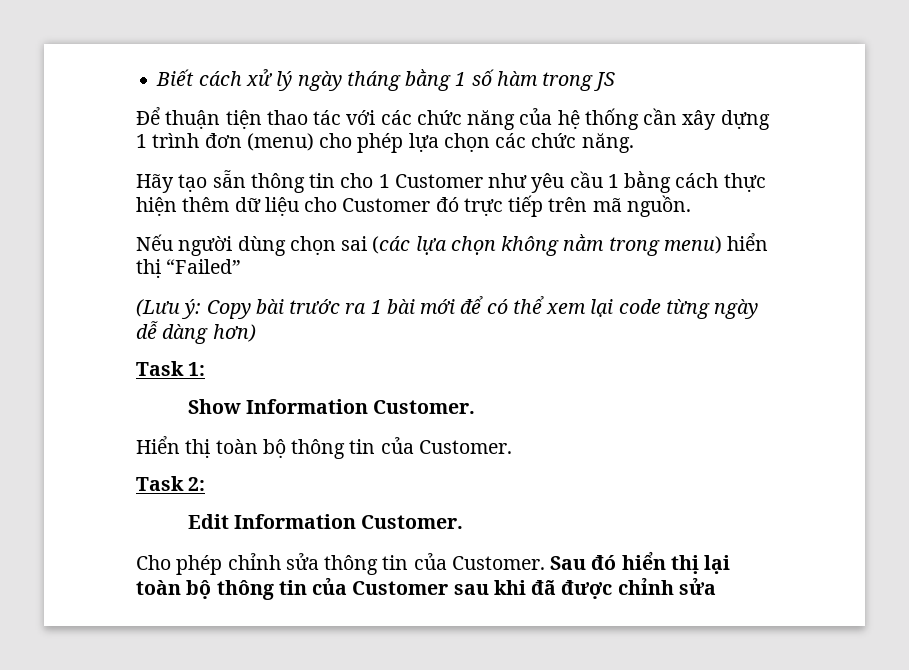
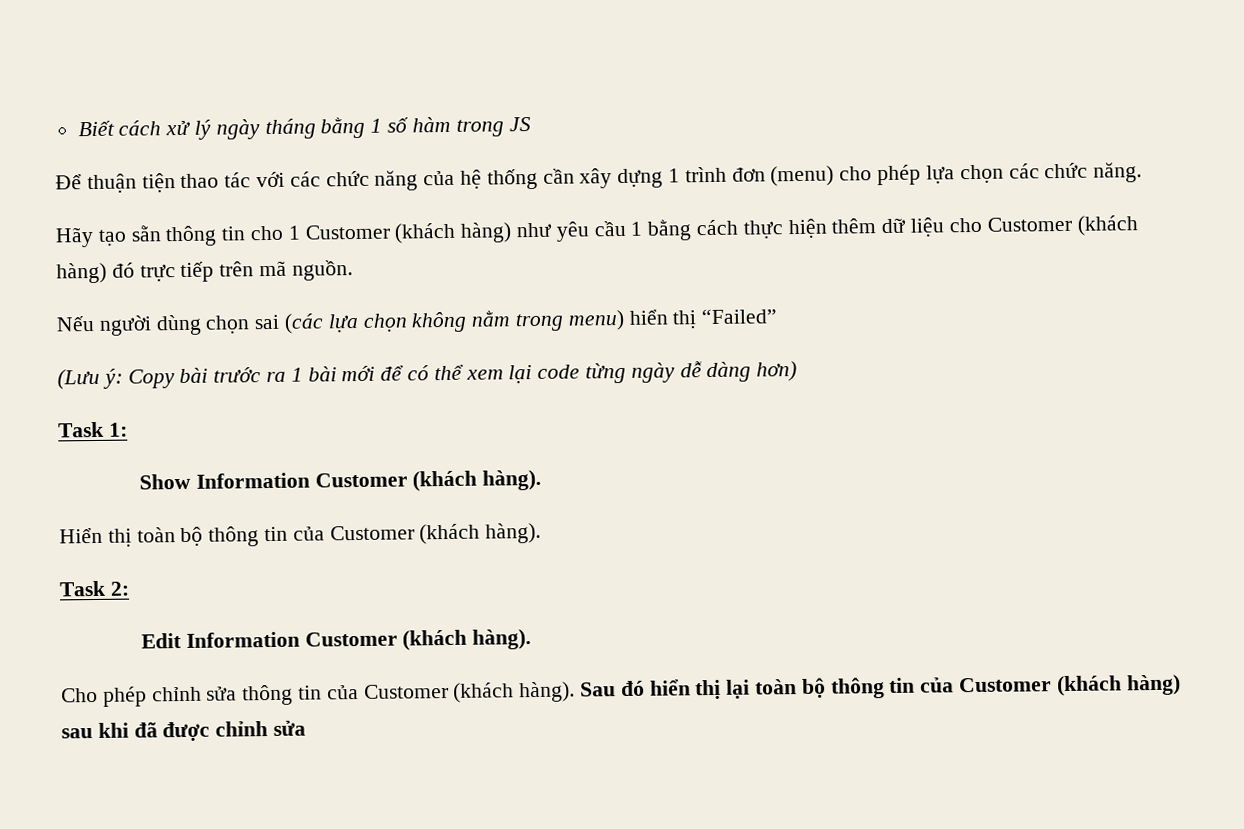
(483, 181) none -> [394,222,513,244] (khách hàng)
(431, 205) none -> [1076,215,1138,236] [56,262,107,284] (khách hàng)
[373,400,476,414] Customer. -> [314,469,542,492] Customer (khách hàng).
[418,440,512,454] Customer. -> [329,522,542,545] Customer (khách hàng).
[361,515,464,529] Customer. -> [304,629,532,651] Customer (khách hàng).
[451,556,545,570] Customer. -> [363,681,576,703] Customer (khách hàng).
(449, 588) none -> [1055,674,1181,697] (khách hàng)

